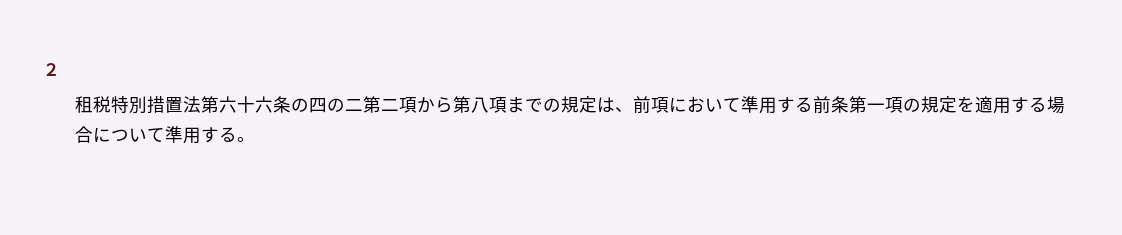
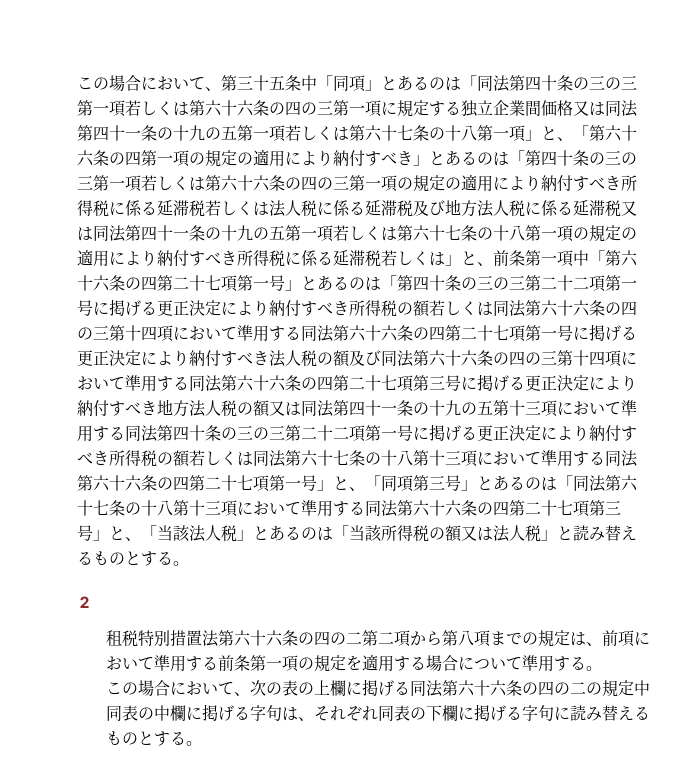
(43, 69) none -> [77,75,637,92] [77,100,638,117] [77,125,637,142] [77,149,637,167] [77,174,637,192] [77,199,637,217] [77,225,637,242] [77,249,638,267] [77,275,637,292] [77,299,637,317] [77,324,637,342] [77,350,637,367] [77,374,637,392] [77,399,637,417] [77,424,637,442] [77,450,638,467] [77,475,638,492] [77,500,621,517] [77,525,637,542] [77,551,189,566] この場合において、第三十五条中「同項」とあるのは「同法第四十条の三の三第一項若しくは第六十六条の四の三第一項に規定する独立企業間価格又は同法第四十一条の十九の五第一項若しくは第六十七条の十八第一項」と、「第六十六条の四第一項の規定の適用により納付すべき」とあるのは「第四十条の三の三第一項若しくは第六十六条の四の三第一項の規定の適用により納付すべき所得税に係る延滞税若しくは法人税に係る延滞税及び地方法人税に係る延滞税又は同法第四十一条の十九の五第一項若しくは第六十七条の十八第一項の規定の適用により納付すべき所得税に係る延滞税若しくは」と、前条第一項中「第六十六条の四第二十七項第一号」とあるのは「第四十条の三の三第二十二項第一号に掲げる更正決定により納付すべき所得税の額若しくは同法第六十六条の四の三第十四項において準用する同法第六十六条の四第二十七項第一号に掲げる更正決定により納付すべき法人税の額及び同法第六十六条の四の三第十四項において準用する同法第六十六条の四第二十七項第三号に掲げる更正決定により納付すべき地方法人税の額又は同法第四十一条の十九の五第十三項において準用する同法第四十条の三の三第二十二項第一号に掲げる更正決定により納付すべき所得税の額若しくは同法第六十七条の十八第十三項において準用する同法第六十六条の四第二十七項第一号」と、「同項第三号」とあるのは「同法第六十七条の十八第十三項において準用する同法第六十六条の四第二十七項第三号」と、「当該法人税」とあるのは「当該所得税の額又は法人税」と読み替えるものとする。 //
(255, 139) none -> [105,679,650,697] [105,704,650,721] [105,731,202,746] // この場合において、次の表の上欄に掲げる同法第六十六条の四の二の規定中同表の中欄に掲げる字句は、それぞれ同表の下欄に掲げる字句に読み替えるものとする。

